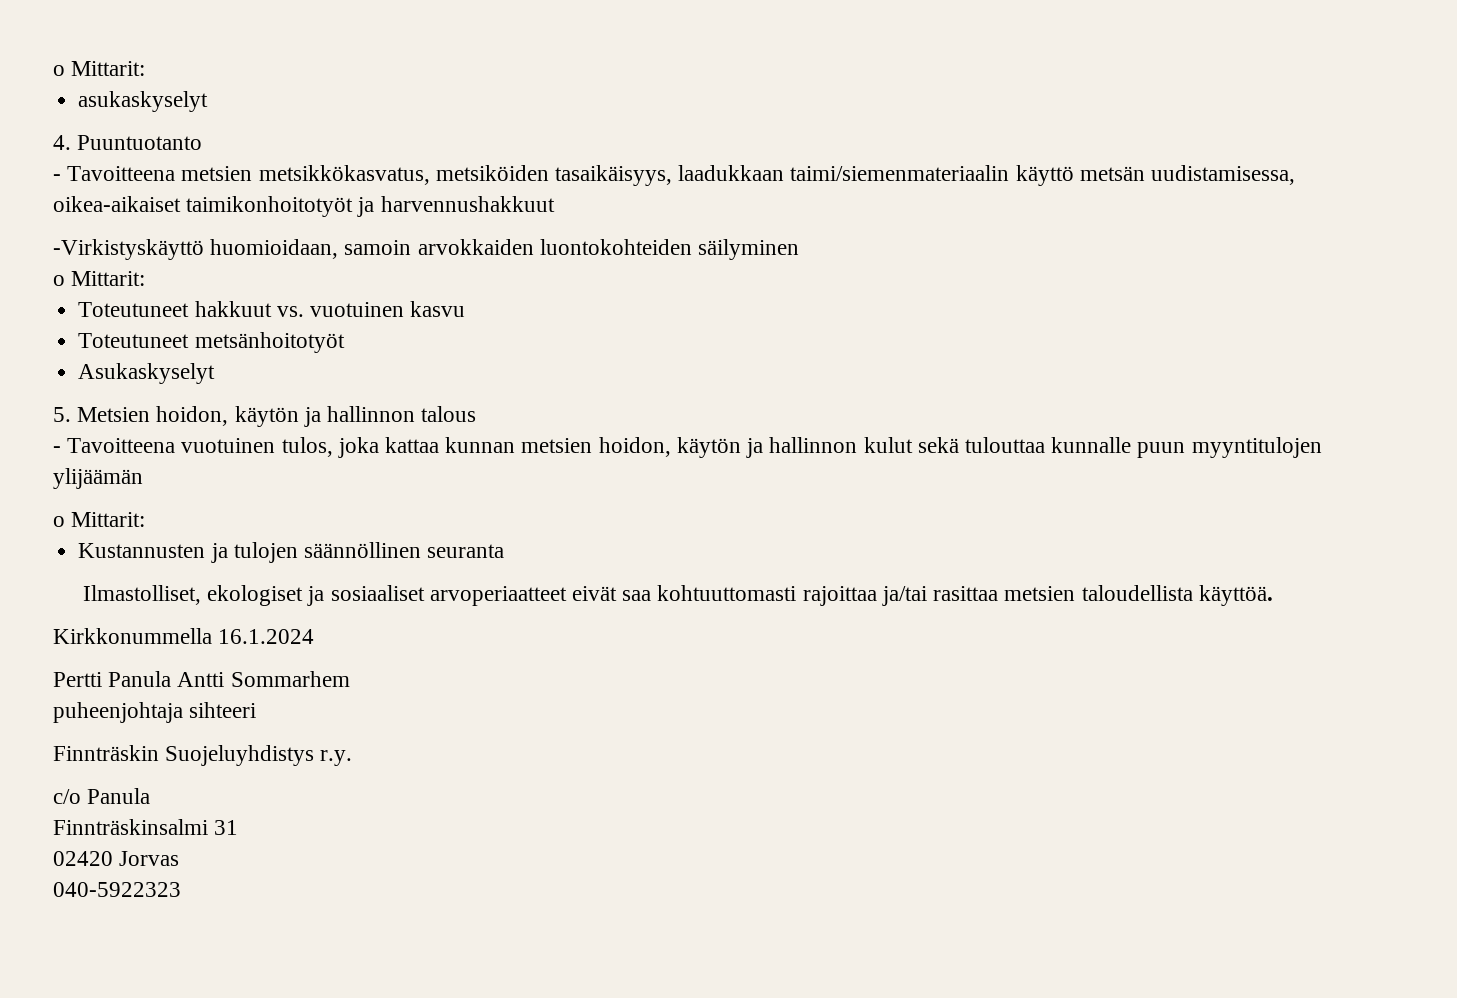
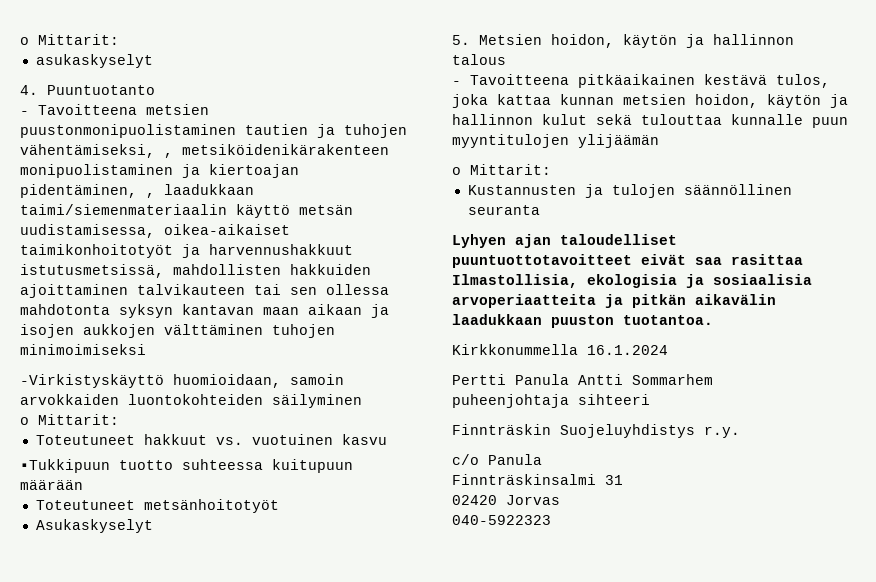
[258,165,673,186] metsikkökasvatus, metsiköiden tasaikäisyys, -> [20,124,407,138] [20,144,389,158] [20,164,299,178] [20,184,155,198] puustonmonipuolistaminen tautien ja tuhojen vähentämiseksi, , metsiköidenikärakenteen monipuolistaminen ja kiertoajan pidentäminen, ,
(555, 204) none -> [20,264,371,278] [20,284,389,298] [20,304,389,318] [20,324,335,338] [20,344,146,355] istutusmetsissä, mahdollisten hakkuiden ajoittaminen talvikauteen tai sen ollessa mahdotonta syksyn kantavan maan aikaan ja isojen aukkojen välttäminen tuhojen minimoimiseksi
(466, 309) none -> [20,459,353,473] [20,480,83,490] // ▪Tukkipuun tuotto suhteessa kuitupuun määrään
[181,438,276,453] vuotuinen -> [578,74,767,88] pitkäaikainen kestävä
[82,585,1273,606] Ilmastolliset, ekologiset ja sosiaaliset arvoperiaatteet eivät saa kohtuuttomasti rajoittaa ja/tai rasittaa metsien taloudellista käyttöä. -> [452,234,677,248] [452,254,803,268] [452,274,812,288] [452,294,776,308] [452,314,713,328] Lyhyen ajan taloudelliset puuntuottotavoitteet eivät saa rasittaa Ilmastollisia, ekologisia ja sosiaalisia arvoperiaatteita ja pitkän aikavälin laadukkaan puuston tuotantoa.

